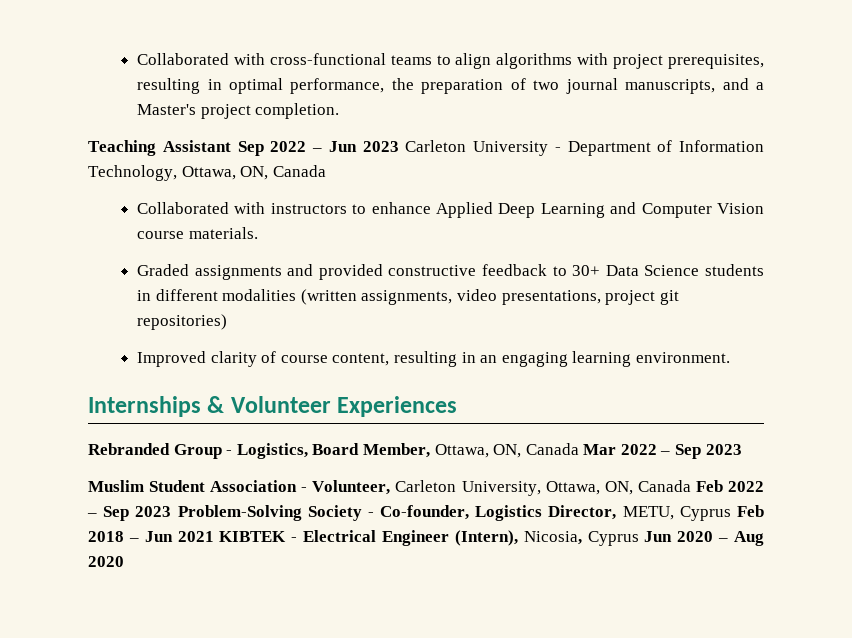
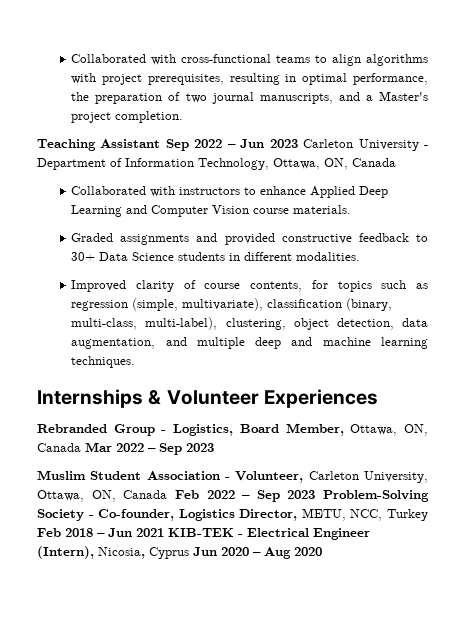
[222,289,679,305] [137,314,228,330] [137,351,730,367] modalities (written assignments, video presentations, project git repositories) // Improved clarity of course content, resulting in an engaging learning environment. -> [296,252,361,261] [71,280,429,292] [71,298,393,311] [71,317,428,330] [71,337,428,349] [71,356,136,368] modalities. // Improved clarity of course contents, for topics such as regression (simple, multivariate), classification (binary, multi-class, multi-label), clustering, object detection, data augmentation, and multiple deep and machine learning techniques.
[679,506,731,521] Cyprus -> [350,509,428,521] NCC, Turkey
[219,531,287,542] KIBTEK -> [168,528,234,537] KIB-TEK

